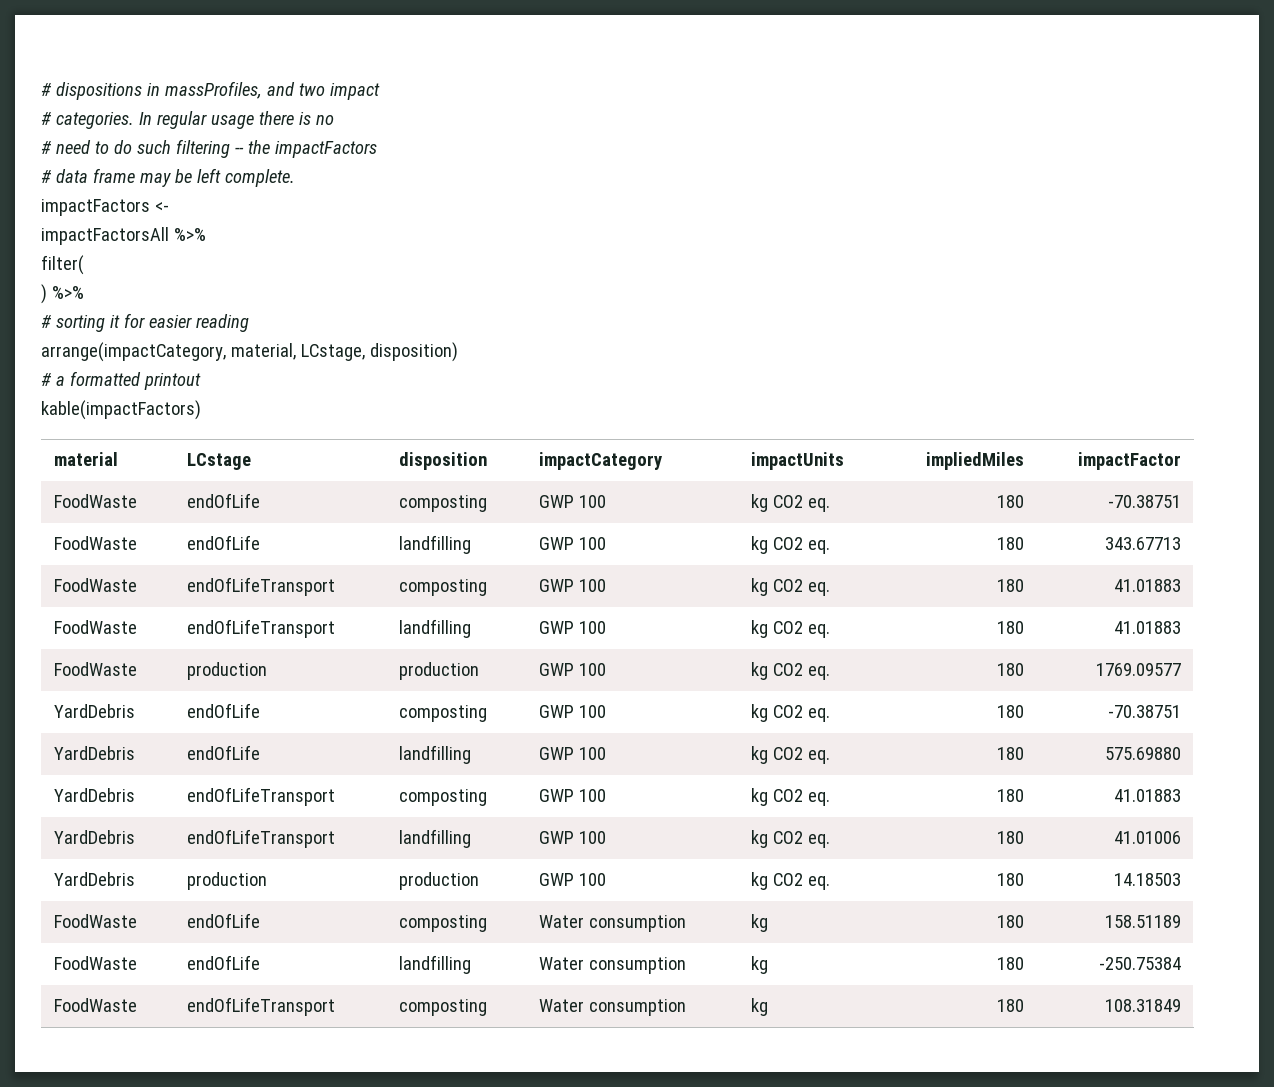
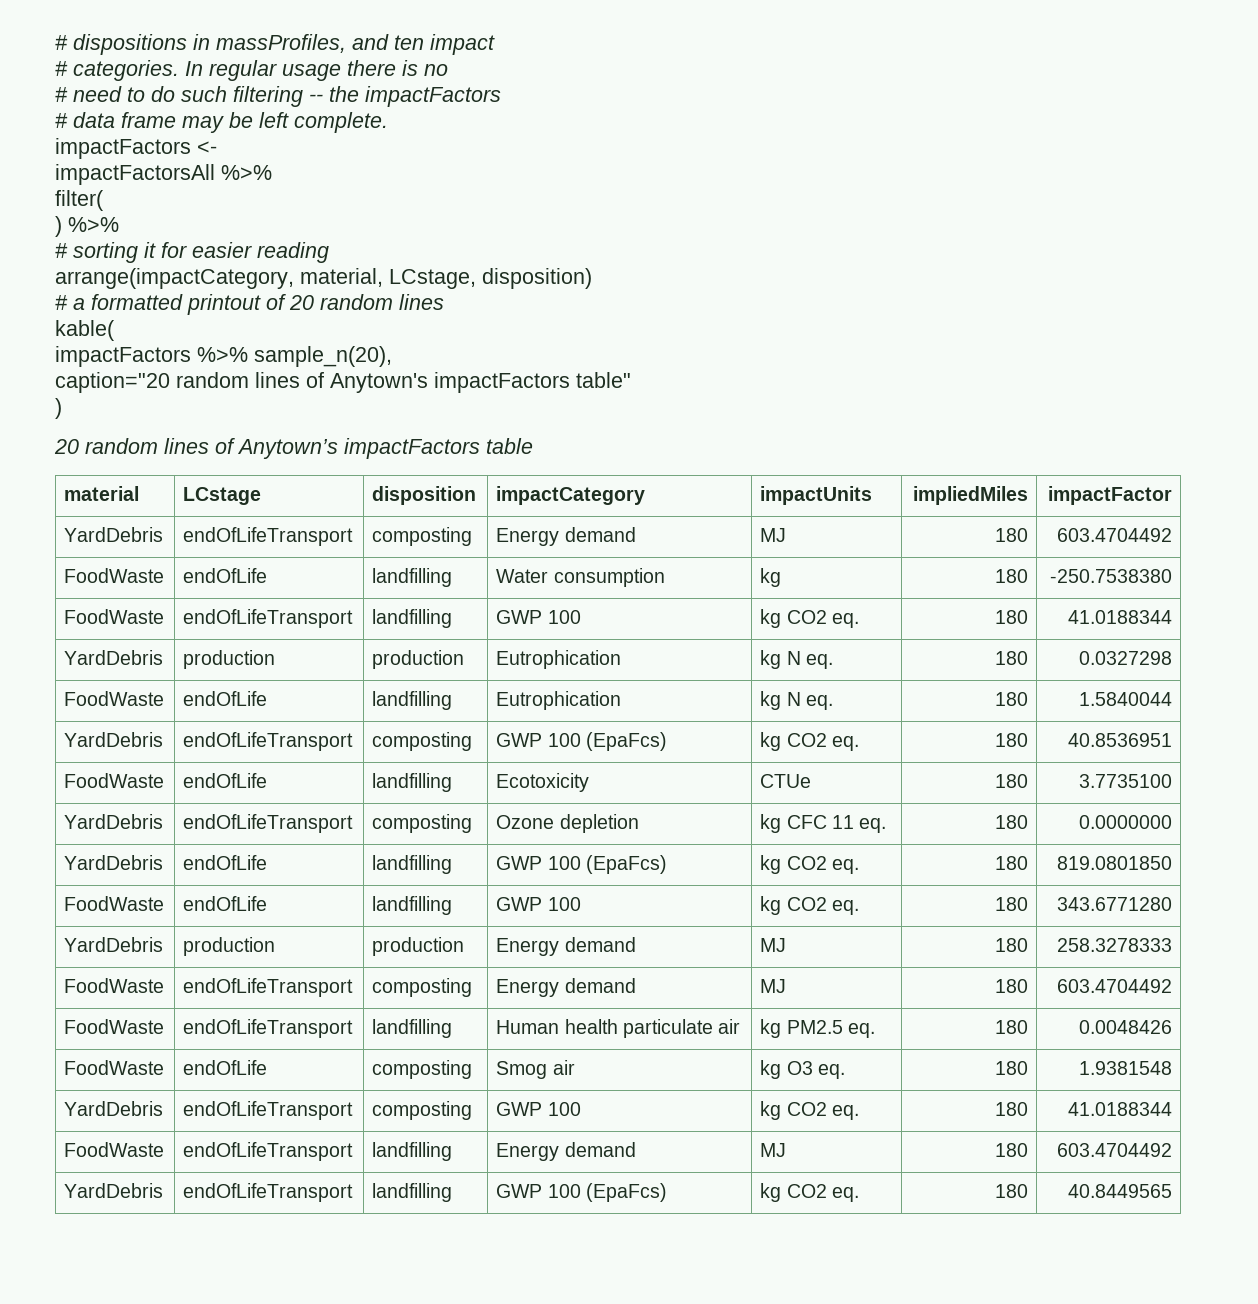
[298,83,325,96] two -> [394,35,424,50] ten
[41,400,201,420] // kable(impactFactors) -> [266,294,444,310] [55,320,115,341] [55,346,392,367] [55,372,631,393] [55,398,62,419] [54,438,533,459] of 20 random lines // kable( // impactFactors %>% sample_n(20), // caption="20 random lines of Anytown's impactFactors table" // ) // 20 random lines of Anytown’s impactFactors table
[54,494,138,508] [187,493,261,508] [399,495,488,512] [539,495,607,508] [751,494,831,512] [996,495,1024,508] [1107,495,1181,508] FoodWaste | endOfLife | composting | GWP 100 | kg CO2 eq. | 180 | -70.38751 -> [64,527,164,542] [183,527,354,546] [372,527,473,546] [496,527,636,546] [760,528,787,542] [994,528,1028,542] [1056,528,1172,542] [64,568,165,583] [183,568,268,583] [372,568,453,587] [496,568,665,587] [760,568,782,587] [994,569,1028,583] [1049,569,1172,583] [64,609,165,624] [183,609,354,628] [372,609,453,628] [496,610,581,624] [760,609,859,628] [994,610,1028,624] [1067,610,1172,624] [64,650,164,665] [183,650,276,669] [372,650,465,669] [496,650,622,669] [760,650,833,669] [994,651,1028,665] [1078,651,1172,665] [64,691,165,706] [183,691,268,706] [372,691,453,710] [496,691,622,710] [760,691,833,710] [994,692,1028,706] [1078,692,1172,706] [64,732,164,747] [183,732,354,751] [372,732,473,751] [496,732,667,751] [760,732,859,751] [994,733,1028,747] [1067,733,1172,747] [64,773,165,788] [183,773,268,788] [372,773,453,792] [496,773,590,792] [760,774,812,788] [994,774,1028,788] [1078,774,1172,788] [64,814,164,829] [183,814,354,833] [372,814,473,833] [496,814,639,833] [760,814,887,833] [994,815,1028,829] [1078,815,1172,829] [64,855,164,870] [183,855,268,870] [372,855,453,874] [496,855,667,874] [760,855,859,874] [994,856,1028,870] [1056,856,1172,870] YardDebris | endOfLifeTransport | composting | Energy demand | MJ | 180 | 603.4704492 // FoodWaste | endOfLife | landfilling | Water consumption | kg | 180 | -250.7538380 // FoodWaste | endOfLifeTransport | landfilling | GWP 100 | kg CO2 eq. | 180 | 41.0188344 // YardDebris | production | production | Eutrophication | kg N eq. | 180 | 0.0327298 // FoodWaste | endOfLife | landfilling | Eutrophication | kg N eq. | 180 | 1.5840044 // YardDebris | endOfLifeTransport | composting | GWP 100 (EpaFcs) | kg CO2 eq. | 180 | 40.8536951 // FoodWaste | endOfLife | landfilling | Ecotoxicity | CTUe | 180 | 3.7735100 // YardDebris | endOfLifeTransport | composting | Ozone depletion | kg CFC 11 eq. | 180 | 0.0000000 // YardDebris | endOfLife | landfilling | GWP 100 (EpaFcs) | kg CO2 eq. | 180 | 819.0801850
[1104,537,1181,550] [54,578,138,592] [187,577,336,596] [399,579,488,596] [539,579,607,592] [751,578,831,596] [996,579,1024,592] [1113,579,1181,592] [54,620,138,634] [187,619,336,638] [399,619,472,638] [539,621,607,634] [751,620,831,638] [996,621,1024,634] [1113,621,1181,634] [54,662,138,676] [187,662,268,680] [399,662,480,680] [539,663,607,676] [751,662,831,680] [996,663,1024,676] [1095,663,1181,676] [54,704,136,718] [187,703,261,718] [399,705,488,722] [539,705,607,718] [751,704,831,722] [996,705,1024,718] [1107,705,1181,718] [54,746,136,760] [187,745,261,760] [399,745,472,764] [539,747,607,760] [751,746,831,764] [996,747,1024,760] [1104,747,1181,760] 343.67713 // FoodWaste | endOfLifeTransport | composting | GWP 100 | kg CO2 eq. | 180 | 41.01883 // FoodWaste | endOfLifeTransport | landfilling | GWP 100 | kg CO2 eq. | 180 | 41.01883 // FoodWaste | production | production | GWP 100 | kg CO2 eq. | 180 | 1769.09577 // YardDebris | endOfLife | composting | GWP 100 | kg CO2 eq. | 180 | -70.38751 // YardDebris | endOfLife | landfilling | GWP 100 | kg CO2 eq. | 180 | 575.69880 -> [1056,897,1172,911] [64,937,164,952] [183,937,276,956] [372,937,465,956] [496,937,636,956] [760,938,787,952] [994,938,1028,952] [1056,938,1172,952] [64,978,165,993] [183,978,354,997] [372,978,473,997] [496,978,636,997] [760,979,787,993] [994,979,1028,993] [1056,979,1172,993] [64,1019,165,1034] [183,1019,354,1038] [372,1019,453,1038] [496,1019,741,1038] [760,1019,875,1038] [994,1020,1028,1034] [1078,1020,1172,1034] [64,1060,165,1075] [183,1060,268,1075] [372,1060,473,1079] [496,1060,575,1079] [760,1060,845,1079] [994,1061,1028,1075] [1078,1061,1172,1075] 343.6771280 // YardDebris | production | production | Energy demand | MJ | 180 | 258.3278333 // FoodWaste | endOfLifeTransport | composting | Energy demand | MJ | 180 | 603.4704492 // FoodWaste | endOfLifeTransport | landfilling | Human health particulate air | kg PM2.5 eq. | 180 | 0.0048426 // FoodWaste | endOfLife | composting | Smog air | kg O3 eq. | 180 | 1.9381548
[1113,789,1181,802] 41.01883 -> [1067,1102,1172,1116] [64,1142,165,1157] [183,1142,354,1161] [372,1142,453,1161] [496,1142,636,1161] [760,1143,787,1157] [994,1143,1028,1157] [1056,1143,1172,1157] 41.0188344 // FoodWaste | endOfLifeTransport | landfilling | Energy demand | MJ | 180 | 603.4704492
[751,830,831,848] [996,831,1024,844] [1113,831,1181,844] [54,872,136,886] [187,872,268,890] [399,872,480,890] [539,873,607,886] [751,872,831,890] [996,873,1024,886] [1113,873,1181,886] [54,914,138,928] [187,913,261,928] [399,915,488,932] [539,915,687,932] [751,914,769,932] [996,915,1024,928] [1104,915,1181,928] [54,956,138,970] [187,955,261,970] [399,955,472,974] [539,957,687,974] [751,956,769,974] [996,957,1024,970] [1098,957,1181,970] [54,998,138,1012] [187,997,336,1016] [399,999,488,1016] [539,999,687,1016] [751,998,769,1016] [996,999,1024,1012] [1104,999,1181,1012] | kg CO2 eq. | 180 | 41.01006 // YardDebris | production | production | GWP 100 | kg CO2 eq. | 180 | 14.18503 // FoodWaste | endOfLife | composting | Water consumption | kg | 180 | 158.51189 // FoodWaste | endOfLife | landfilling | Water consumption | kg | 180 | -250.75384 // FoodWaste | endOfLifeTransport | composting | Water consumption | kg | 180 | 108.31849 -> [585,1183,667,1202] [760,1183,859,1202] [994,1184,1028,1198] [1067,1184,1172,1198] (EpaFcs) | kg CO2 eq. | 180 | 40.8449565

